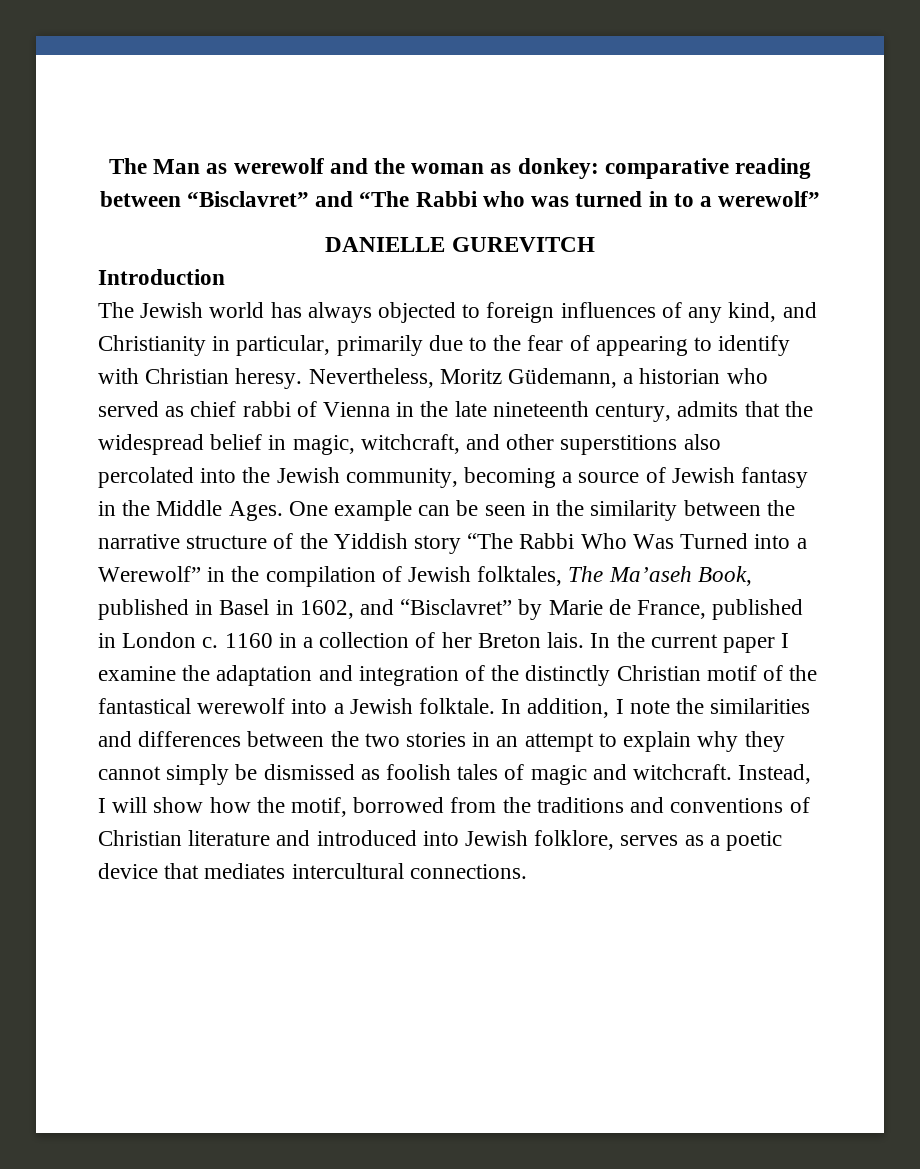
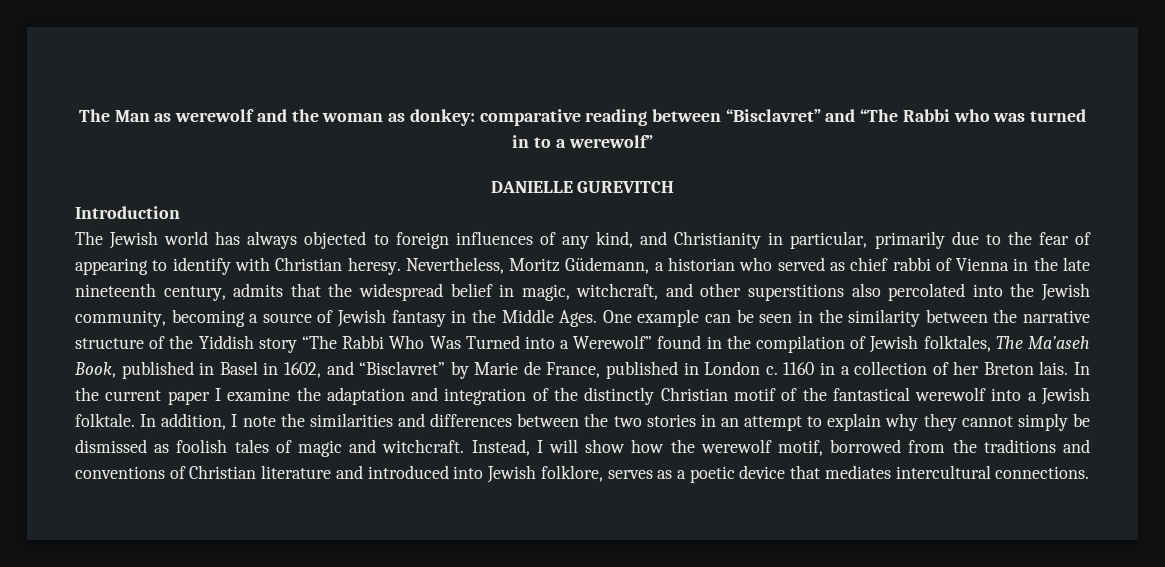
(201, 574) none -> [657,335,702,349] found
(285, 805) none -> [700,439,772,453] werewolf

